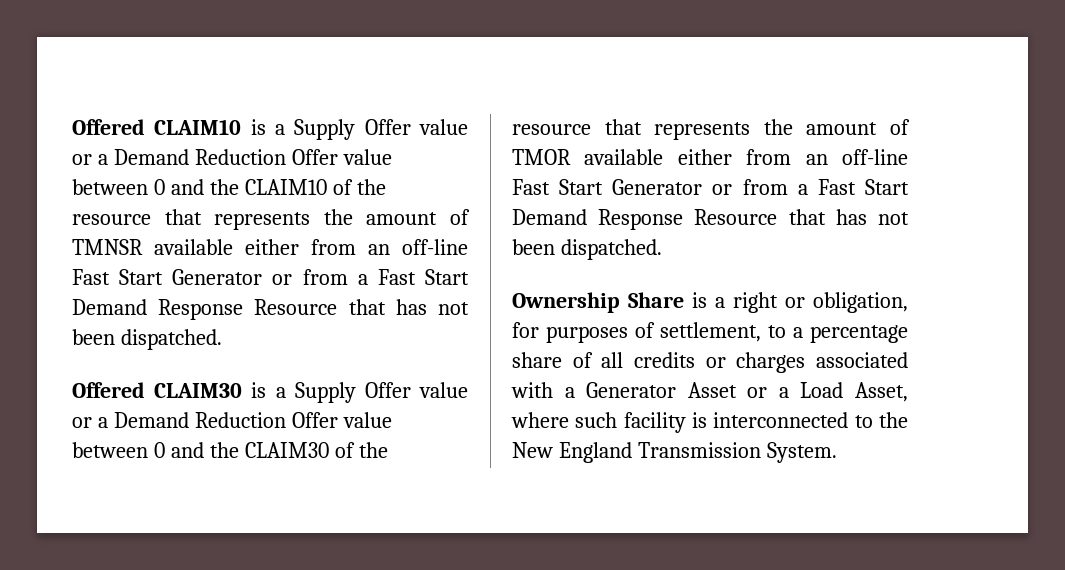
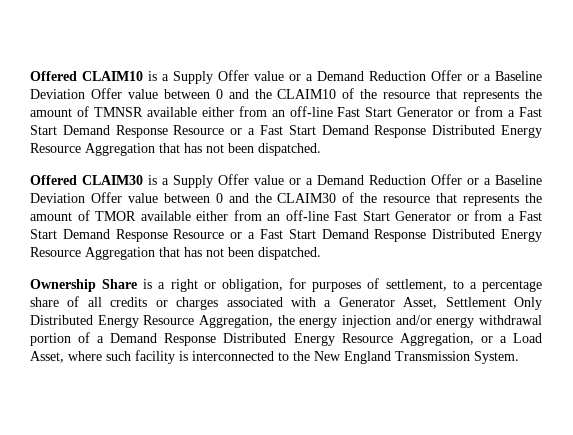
(338, 157) none -> [467,71,542,81] [30,88,122,99] or a Baseline Deviation Offer
(338, 307) none -> [230,125,542,138] [30,143,155,156] or a Fast Start Demand Response Distributed Energy Resource Aggregation
(338, 420) none -> [467,175,542,185] [30,192,122,203] or a Baseline Deviation Offer
(778, 217) none -> [230,229,542,242] [30,247,155,260] or a Fast Start Demand Response Distributed Energy Resource Aggregation
[687,382,737,398] Asset -> [403,297,543,310] [30,315,542,328] [30,332,474,346] Asset, Settlement Only Distributed Energy Resource Aggregation, the energy injection and/or energy withdrawal portion of a Demand Response Distributed Energy Resource Aggregation,

